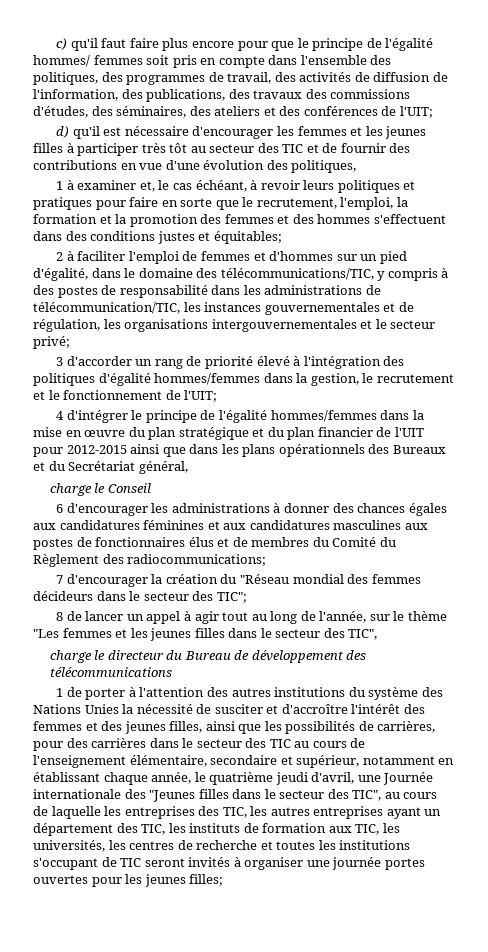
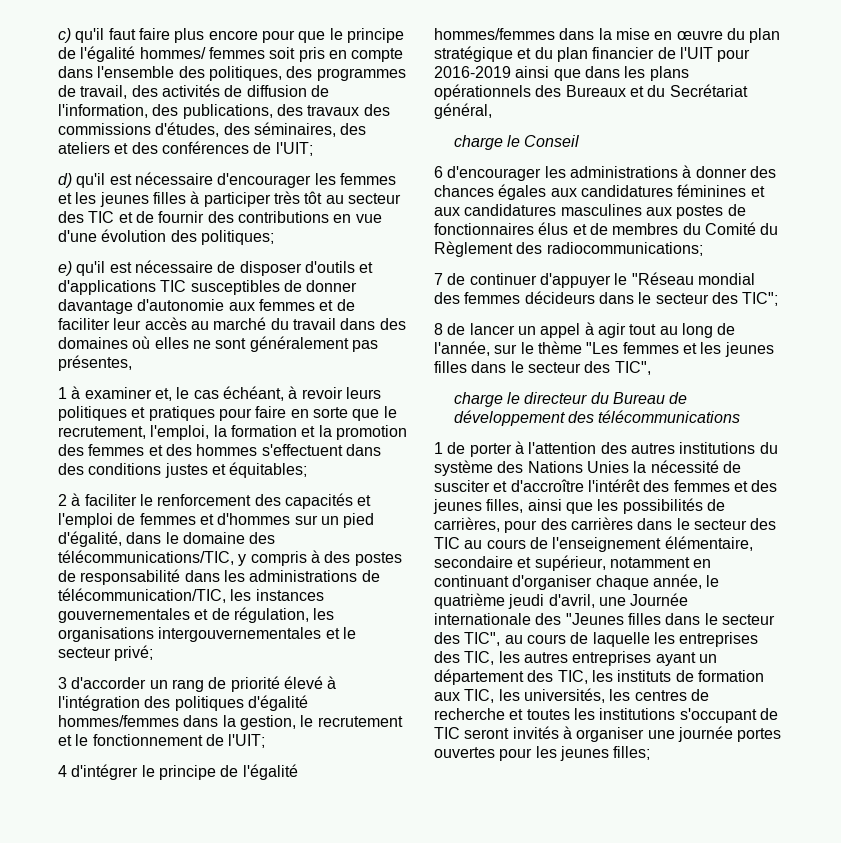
[291,160,357,173] politiques, -> [200,230,274,245] [58,260,374,276] [58,280,358,295] [58,299,355,314] [58,317,406,330] [58,336,378,352] [58,355,132,371] politiques; // e) qu'il est nécessaire de disposer d'outils et d'applications TIC susceptibles de donner davantage d'autonomie aux femmes et de faciliter leur accès au marché du travail dans des domaines où elles ne sont généralement pas présentes,
(126, 256) none -> [139,493,372,509] le renforcement des capacités et
[66,445,127,454] 2012-2015 -> [434,66,511,78] 2016-2019
[66,574,237,587] d'encourager la création du -> [447,273,628,288] de continuer d'appuyer le
[33,772,100,782] établissant -> [434,575,593,590] continuant d'organiser

